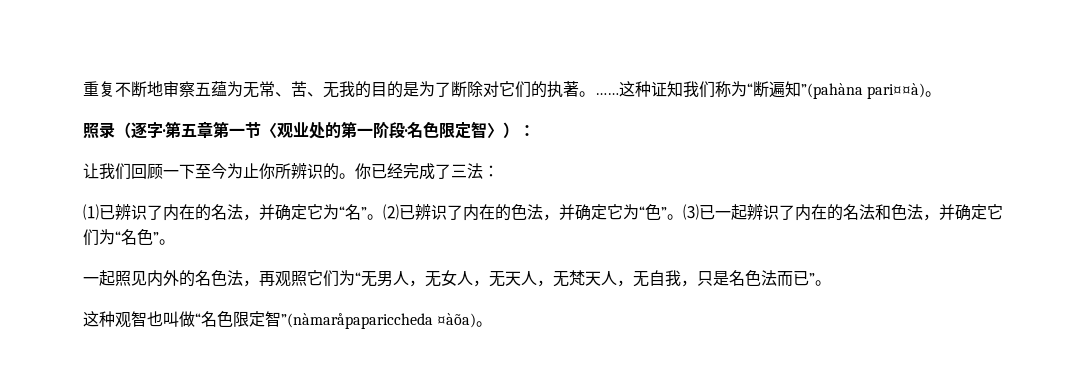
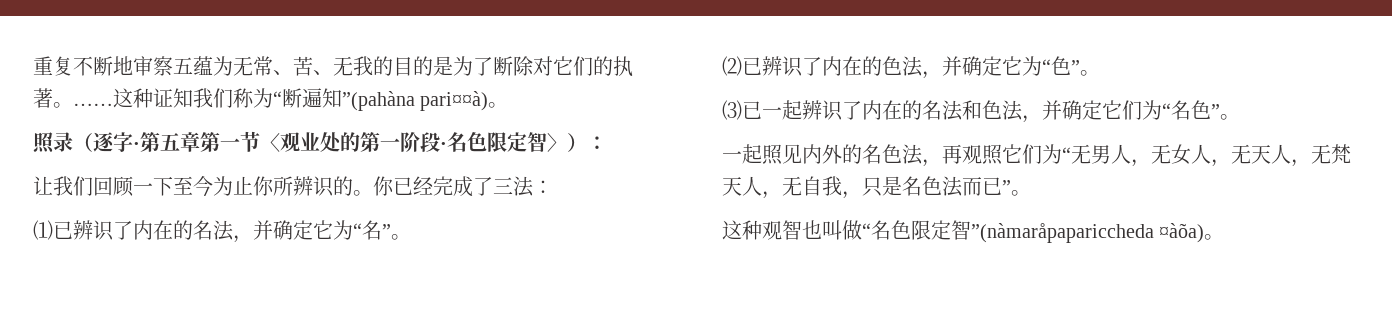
(383, 217) none -> (411, 237) //
(683, 217) none -> (1100, 73) //

